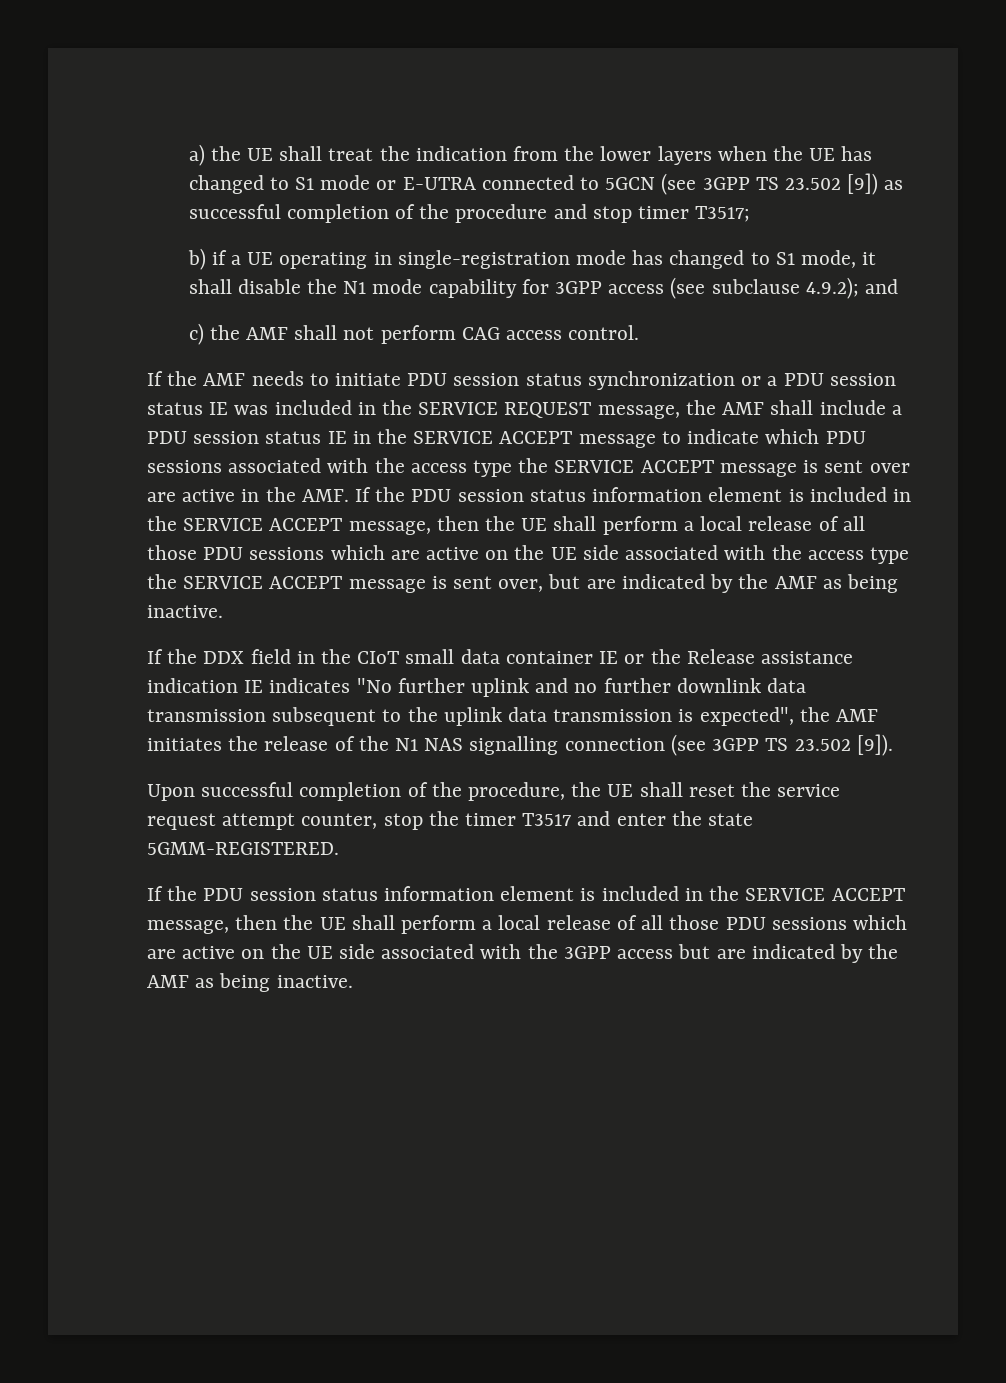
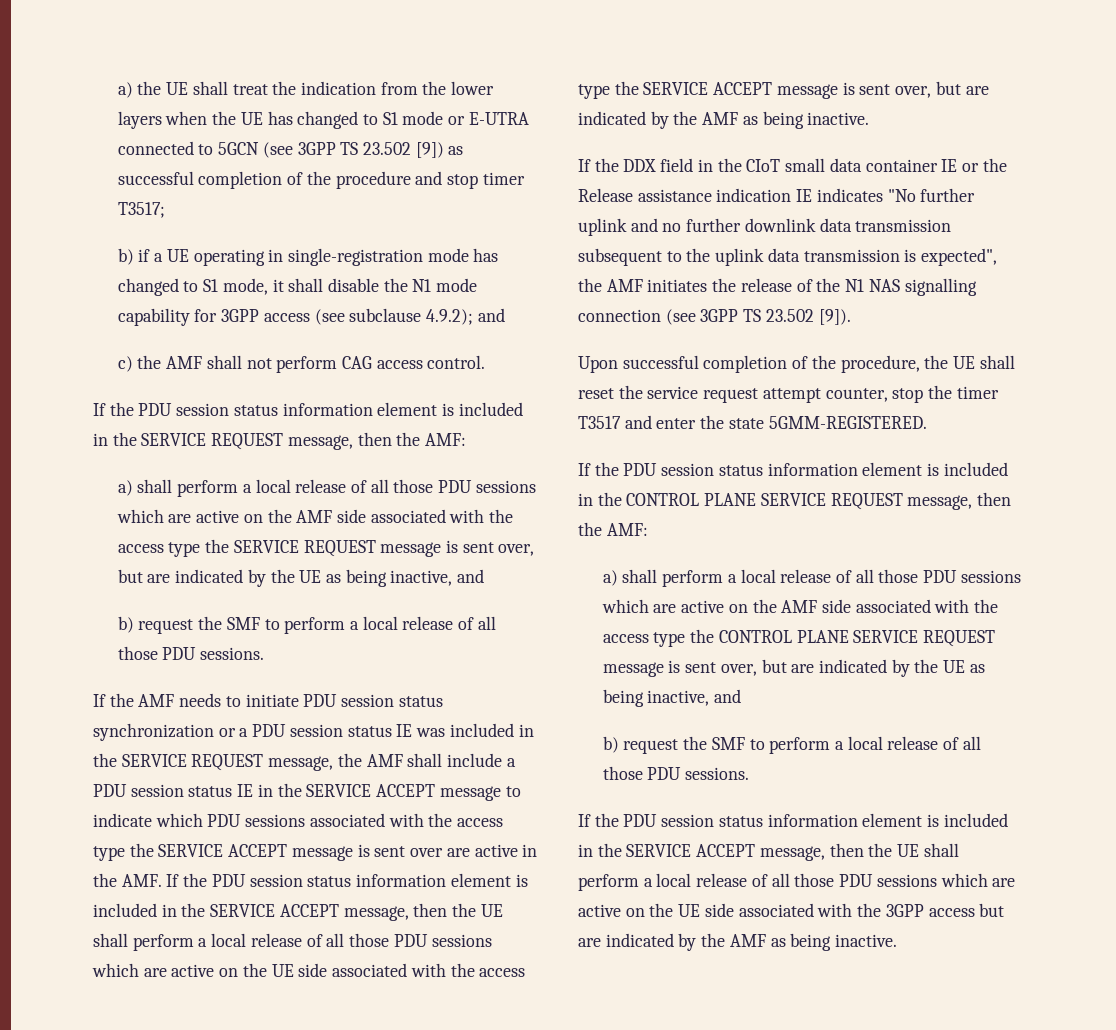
(640, 332) none -> [93,402,523,416] [93,432,467,450] [117,479,536,497] [116,509,514,523] [117,539,535,557] [117,569,485,587] [117,616,496,634] [117,646,265,660] // If the PDU session status information element is included in the SERVICE REQUEST message, then the AMF: // a) shall perform a local release of all those PDU sessions which are active on the AMF side associated with the access type the SERVICE REQUEST message is sent over, but are indicated by the UE as being inactive, and // b) request the SMF to perform a local release of all those PDU sessions.
(339, 848) none -> [578,462,1008,476] [578,492,1012,510] [578,522,648,536] [602,569,1021,587] [601,599,999,613] [602,629,995,647] [602,659,985,677] [602,689,742,707] [602,736,981,754] [602,766,750,780] // If the PDU session status information element is included in the CONTROL PLANE SERVICE REQUEST message, then the AMF: // a) shall perform a local release of all those PDU sessions which are active on the AMF side associated with the access type the CONTROL PLANE SERVICE REQUEST message is sent over, but are indicated by the UE as being inactive, and // b) request the SMF to perform a local release of all those PDU sessions.

